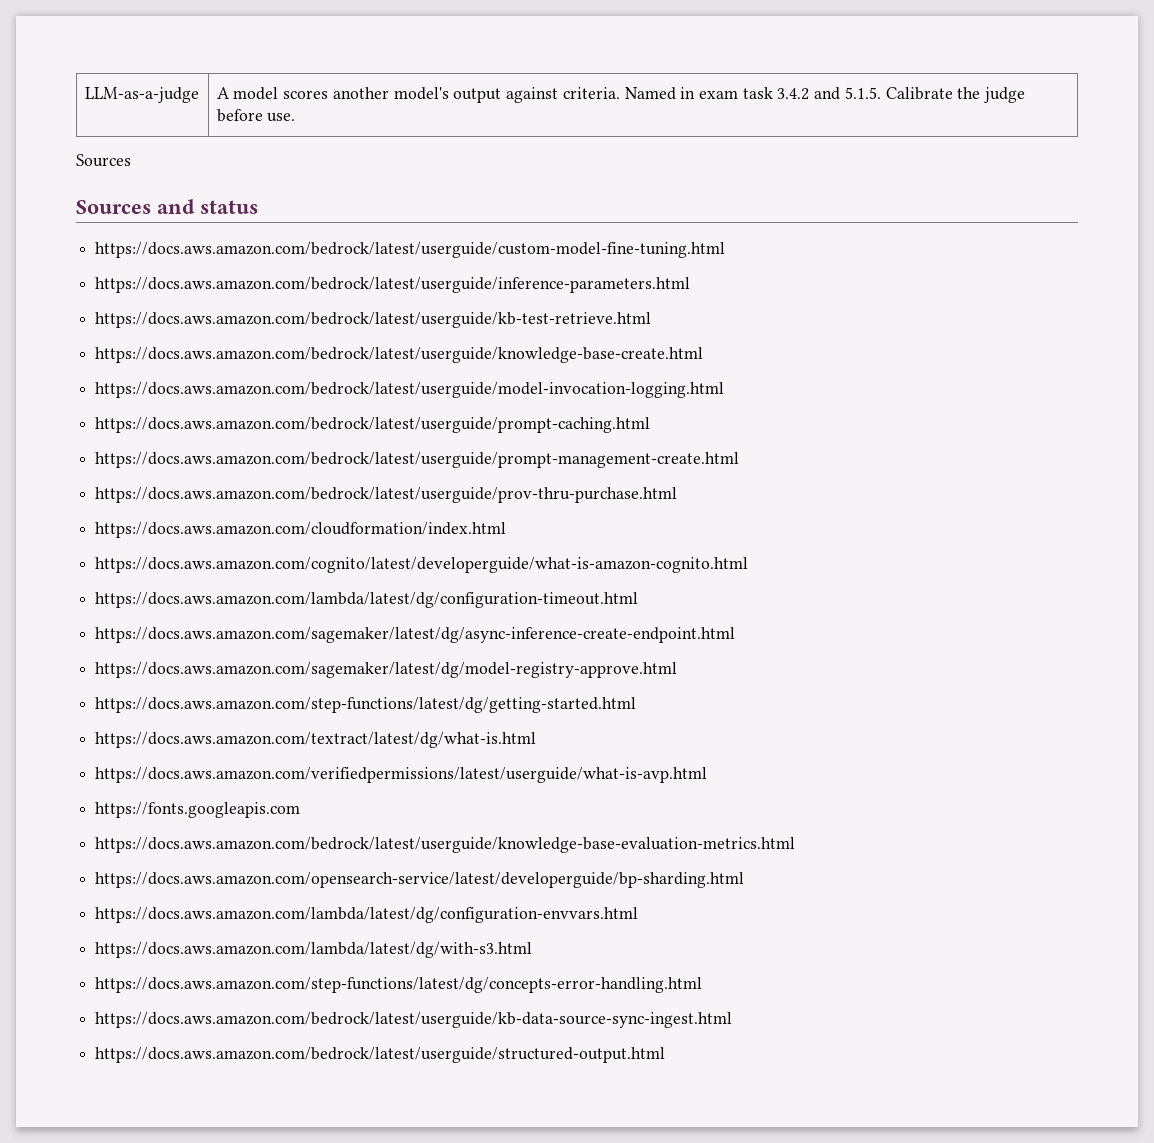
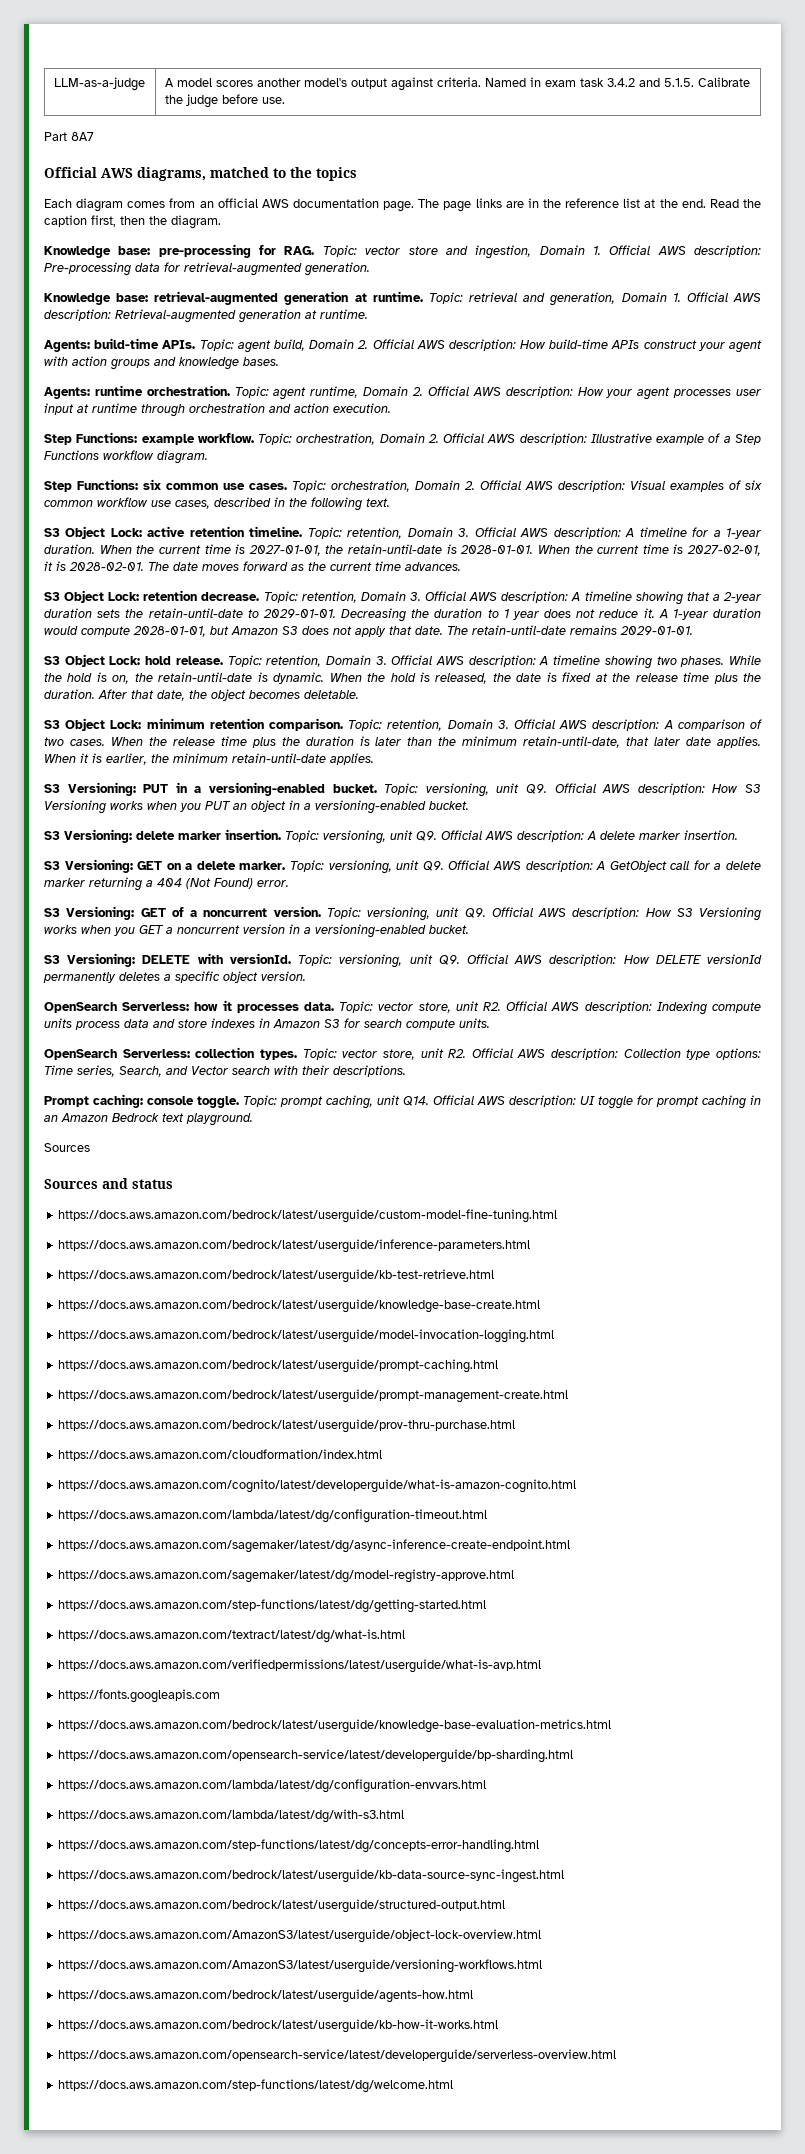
(296, 117) none -> [44,132,94,141] [44,167,357,181] [44,198,761,212] [44,215,221,229] [44,244,761,259] [44,262,370,276] [44,291,761,306] [44,309,368,323] [44,338,762,353] [44,356,279,370] [44,385,762,400] [44,403,391,417] [44,432,761,445] [44,450,208,464] [44,479,762,492] [44,497,390,511] [44,526,762,539] [44,544,761,556] [44,561,461,571] [44,590,761,605] [44,608,761,622] [44,625,693,637] [44,654,761,669] [44,672,762,684] [44,689,359,701] [44,718,763,731] [44,736,762,748] [44,753,374,765] [44,782,762,797] [44,800,469,814] [44,829,738,844] [44,859,761,874] [44,877,289,891] [44,906,761,921] [44,924,469,938] [44,953,762,968] [43,971,306,983] [44,1000,761,1015] [44,1018,490,1030] [44,1047,761,1060] [44,1065,406,1077] [44,1094,761,1109] [44,1113,253,1126] // Part 8A7 // Official AWS diagrams, matched to the topics // Each diagram comes from an official AWS documentation page. The page links are in the reference list at the end. Read the caption first, then the diagram. // Knowledge base: pre-processing for RAG. Topic: vector store and ingestion, Domain 1. Official AWS description: Pre-processing data for retrieval-augmented generation. // Knowledge base: retrieval-augmented generation at runtime. Topic: retrieval and generation, Domain 1. Official AWS description: Retrieval-augmented generation at runtime. // Agents: build-time APIs. Topic: agent build, Domain 2. Official AWS description: How build-time APIs construct your agent with action groups and knowledge bases. // Agents: runtime orchestration. Topic: agent runtime, Domain 2. Official AWS description: How your agent processes user input at runtime through orchestration and action execution. // Step Functions: example workflow. Topic: orchestration, Domain 2. Official AWS description: Illustrative example of a Step Functions workflow diagram. // Step Functions: six common use cases. Topic: orchestration, Domain 2. Official AWS description: Visual examples of six common workflow use cases, described in the following text. // S3 Object Lock: active retention timeline. Topic: retention, Domain 3. Official AWS description: A timeline for a 1-year duration. When the current time is 2027-01-01, the retain-until-date is 2028-01-01. When the current time is 2027-02-01, it is 2028-02-01. The date moves forward as the current time advances. // S3 Object Lock: retention decrease. Topic: retention, Domain 3. Official AWS description: A timeline showing that a 2-year duration sets the retain-until-date to 2029-01-01. Decreasing the duration to 1 year does not reduce it. A 1-year duration would compute 2028-01-01, but Amazon S3 does not apply that date. The retain-until-date remains 2029-01-01. // S3 Object Lock: hold release. Topic: retention, Domain 3. Official AWS description: A timeline showing two phases. While the hold is on, the retain-until-date is dynamic. When the hold is released, the date is fixed at the release time plus the duration. After that date, the object becomes deletable. // S3 Object Lock: minimum retention comparison. Topic: retention, Domain 3. Official AWS description: A comparison of two cases. When the release time plus the duration is later than the minimum retain-until-date, that later date applies. When it is earlier, the minimum retain-until-date applies. // S3 Versioning: PUT in a versioning-enabled bucket. Topic: versioning, unit Q9. Official AWS description: How S3 Versioning works when you PUT an object in a versioning-enabled bucket. // S3 Versioning: delete marker insertion. Topic: versioning, unit Q9. Official AWS description: A delete marker insertion. // S3 Versioning: GET on a delete marker. Topic: versioning, unit Q9. Official AWS description: A GetObject call for a delete marker returning a 404 (Not Found) error. // S3 Versioning: GET of a noncurrent version. Topic: versioning, unit Q9. Official AWS description: How S3 Versioning works when you GET a noncurrent version in a versioning-enabled bucket. // S3 Versioning: DELETE with versionId. Topic: versioning, unit Q9. Official AWS description: How DELETE versionId permanently deletes a specific object version. // OpenSearch Serverless: how it processes data. Topic: vector store, unit R2. Official AWS description: Indexing compute units process data and store indexes in Amazon S3 for search compute units. // OpenSearch Serverless: collection types. Topic: vector store, unit R2. Official AWS description: Collection type options: Time series, Search, and Vector search with their descriptions. // Prompt caching: console toggle. Topic: prompt caching, unit Q14. Official AWS description: UI toggle for prompt caching in an Amazon Bedrock text playground.
(666, 1055) none -> [58,1929,542,1943] [58,1959,543,1973] [58,1989,474,2003] [58,2019,499,2033] [58,2049,617,2063] [58,2079,454,2093] // https://docs.aws.amazon.com/AmazonS3/latest/userguide/object-lock-overview.html // https://docs.aws.amazon.com/AmazonS3/latest/userguide/versioning-workflows.html // https://docs.aws.amazon.com/bedrock/latest/userguide/agents-how.html // https://docs.aws.amazon.com/bedrock/latest/userguide/kb-how-it-works.html // https://docs.aws.amazon.com/opensearch-service/latest/developerguide/serverless-overview.html // https://docs.aws.amazon.com/step-functions/latest/dg/welcome.html

